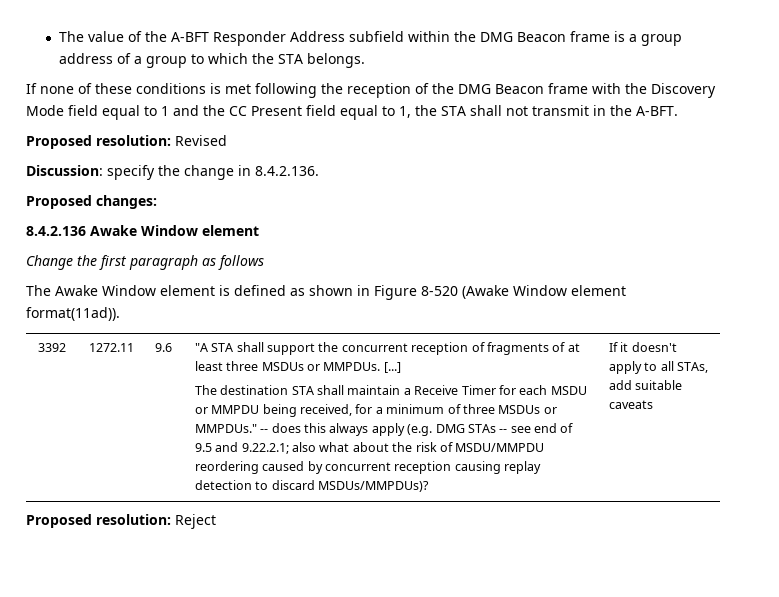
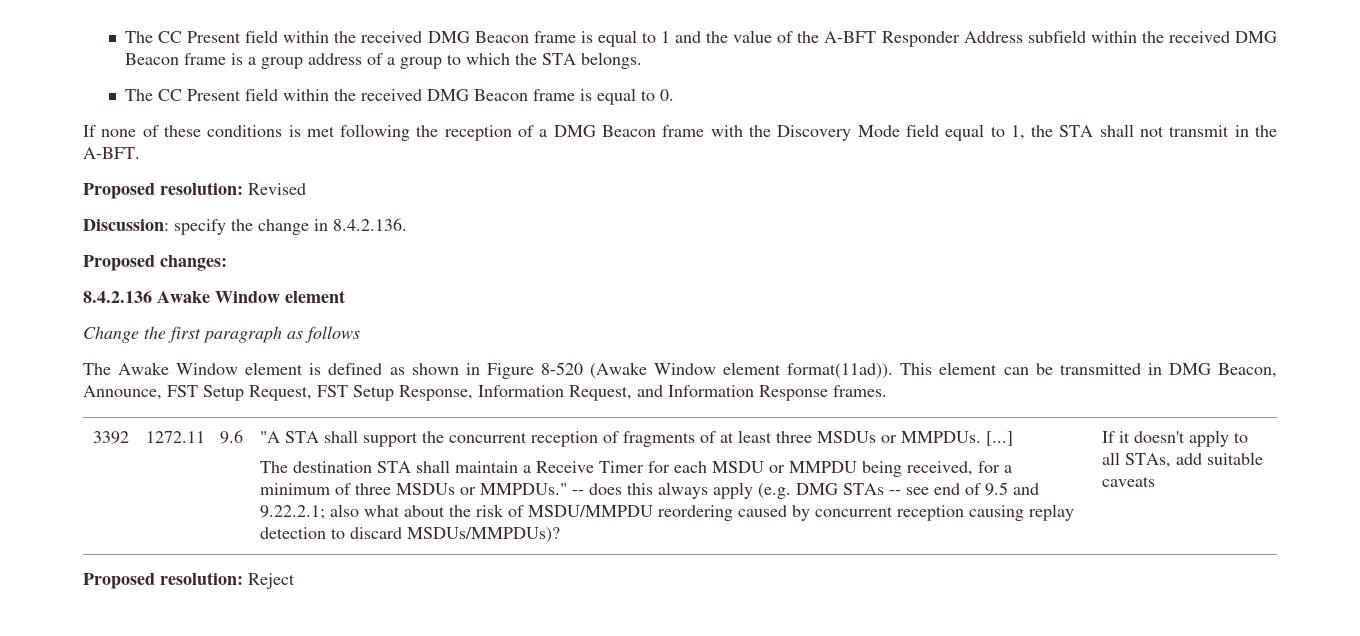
[58,31,84,42] The -> [124,30,729,47] The CC Present field within the received DMG Beacon frame is equal to 1 and the
(476, 36) none -> [1168,31,1230,43] received
(365, 60) none -> [124,88,674,105] // The CC Present field within the received DMG Beacon frame is equal to 0.
[432,83,454,94] the -> [539,129,548,137] a
[161,105,395,120] 1 and the CC Present field equal to -> (1005, 131) none
(120, 314) none -> [900,362,1277,378] [83,385,887,401] This element can be transmitted in DMG Beacon, Announce, FST Setup Request, FST Setup Response, Information Request, and Information Response frames.

